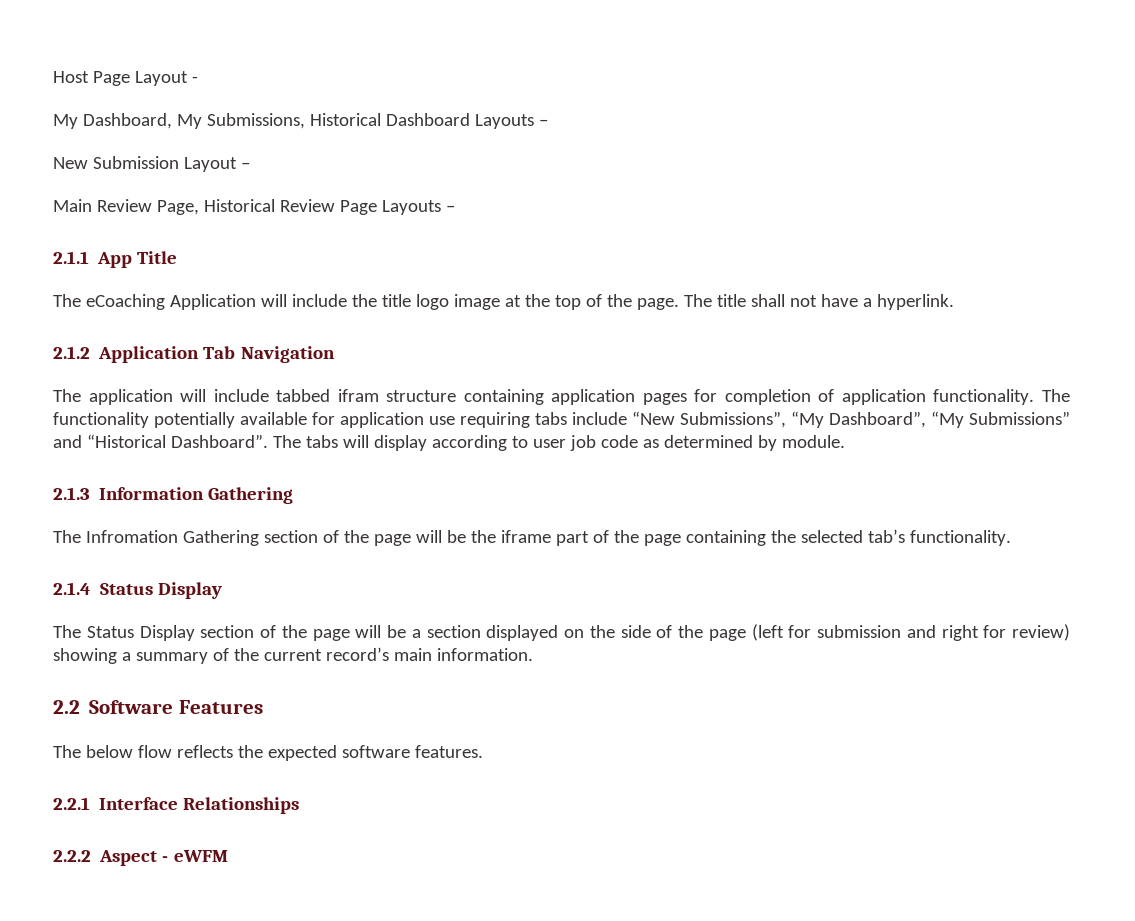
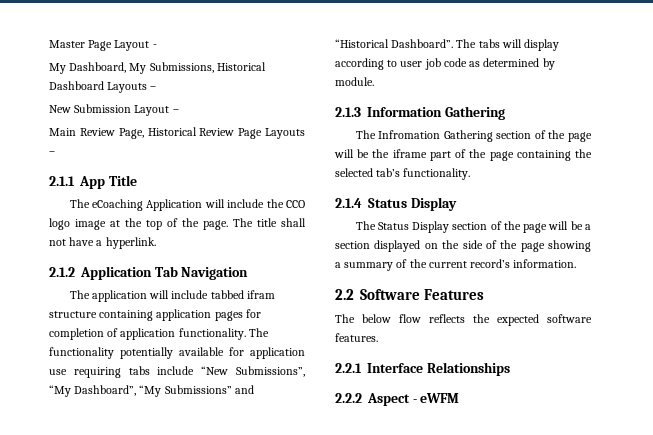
[53,71,89,83] Host -> [49,40,85,48] Master
[381,294,411,307] title -> [286,200,305,208] CCO
[751,624,1070,641] (left for submission and right for review) -> (545, 247) none
[393,648,432,661] main -> (511, 263) none

